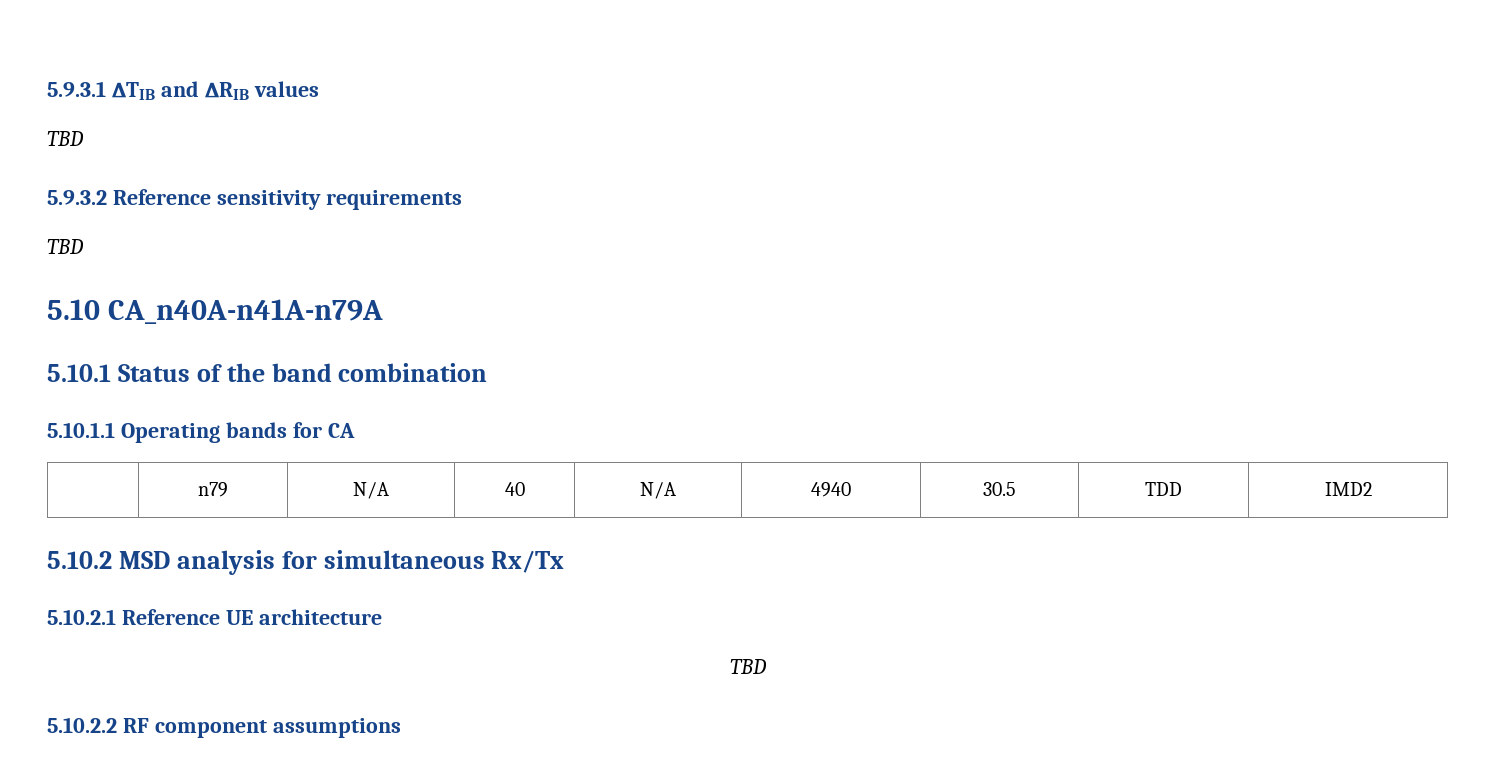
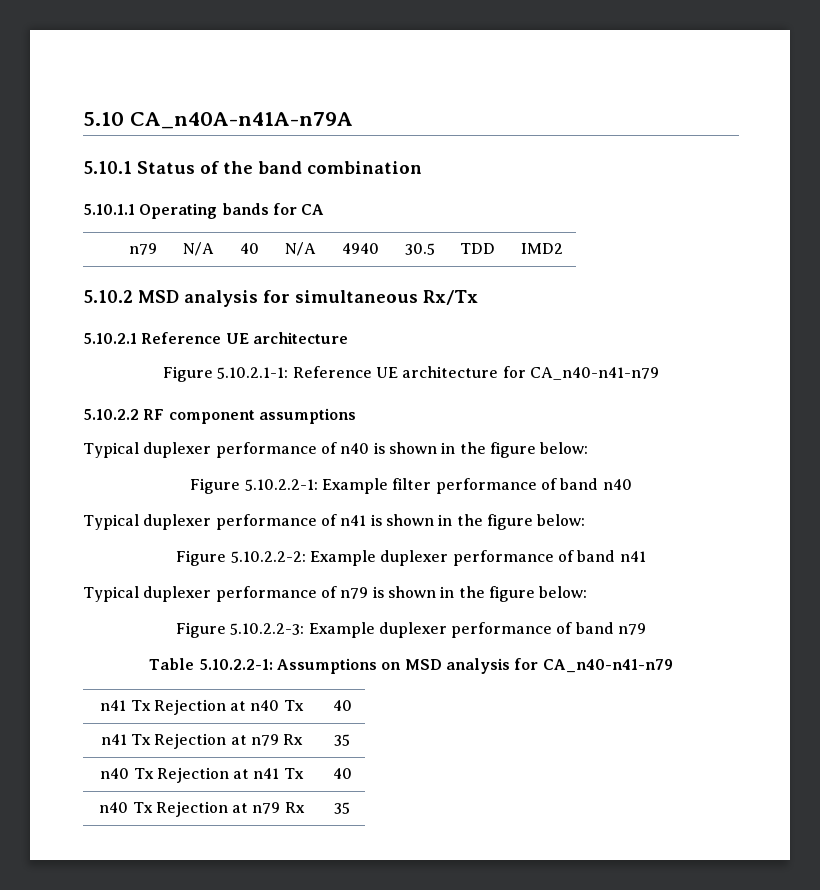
[47,81,319,100] [47,131,84,146] [47,189,462,210] [47,239,84,254] 5.9.3.1 ∆TIB and ∆RIB values // TBD // 5.9.3.2 Reference sensitivity requirements // TBD // -> (83, 119) none
[729,659,767,674] [47,717,401,738] TBD // 5.10.2.2 RF component assumptions -> [163,366,659,382] [83,408,356,424] [83,442,589,458] [190,478,632,494] [83,514,586,530] [176,550,646,566] [83,586,588,602] [175,622,647,638] [149,658,673,674] [100,699,304,715] [332,700,352,711] [100,733,304,749] [334,734,350,746] [100,767,304,783] [332,768,352,779] [99,801,305,817] [334,802,350,814] Figure 5.10.2.1-1: Reference UE architecture for CA_n40-n41-n79 // 5.10.2.2 RF component assumptions // Typical duplexer performance of n40 is shown in the figure below: // Figure 5.10.2.2-1: Example filter performance of band n40 // Typical duplexer performance of n41 is shown in the figure below: // Figure 5.10.2.2-2: Example duplexer performance of band n41 // Typical duplexer performance of n79 is shown in the figure below: // Figure 5.10.2.2-3: Example duplexer performance of band n79 // Table 5.10.2.2-1: Assumptions on MSD analysis for CA_n40-n41-n79 // n41 Tx Rejection at n40 Tx | 40 // n41 Tx Rejection at n79 Rx | 35 // n40 Tx Rejection at n41 Tx | 40 // n40 Tx Rejection at n79 Rx | 35

